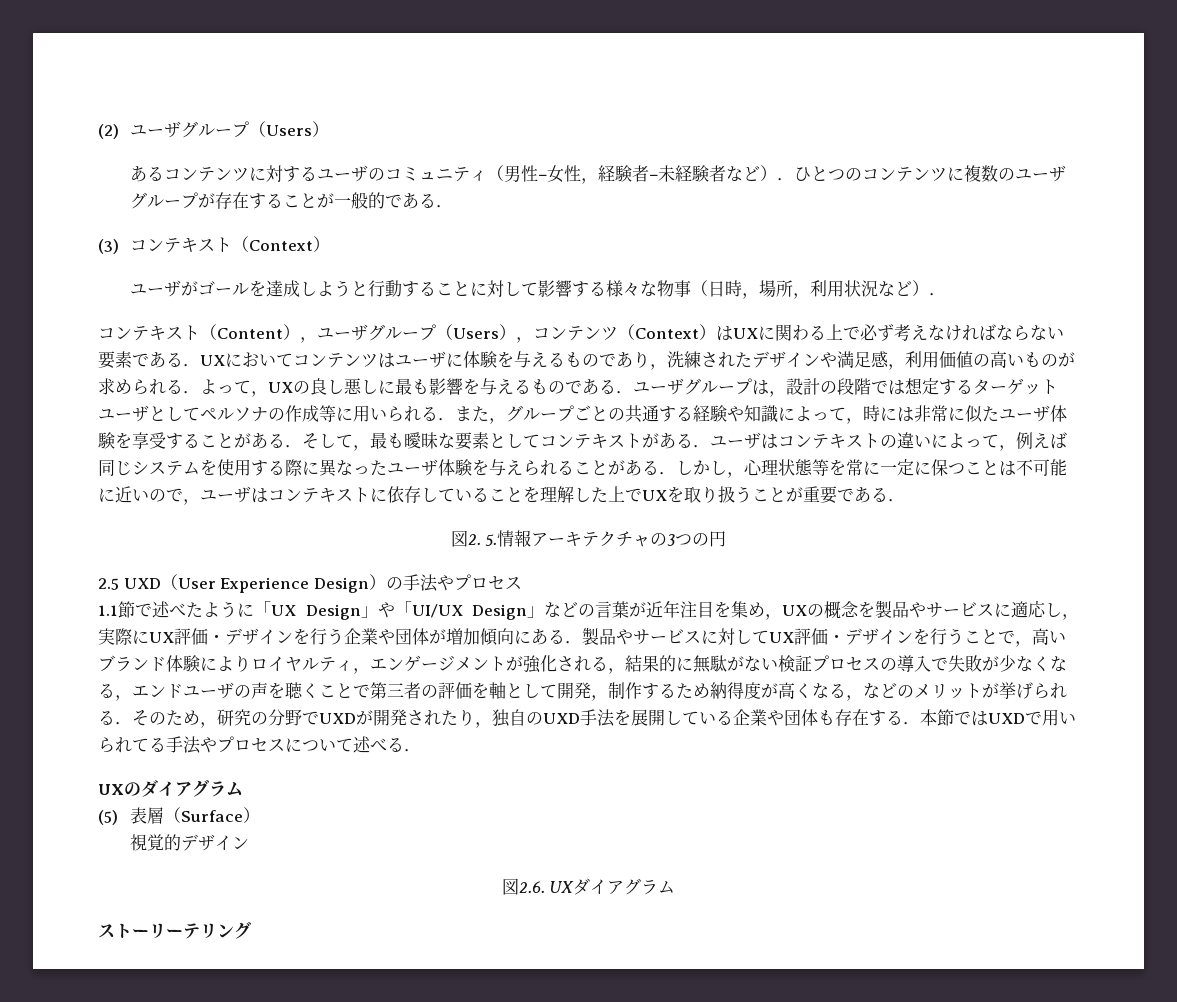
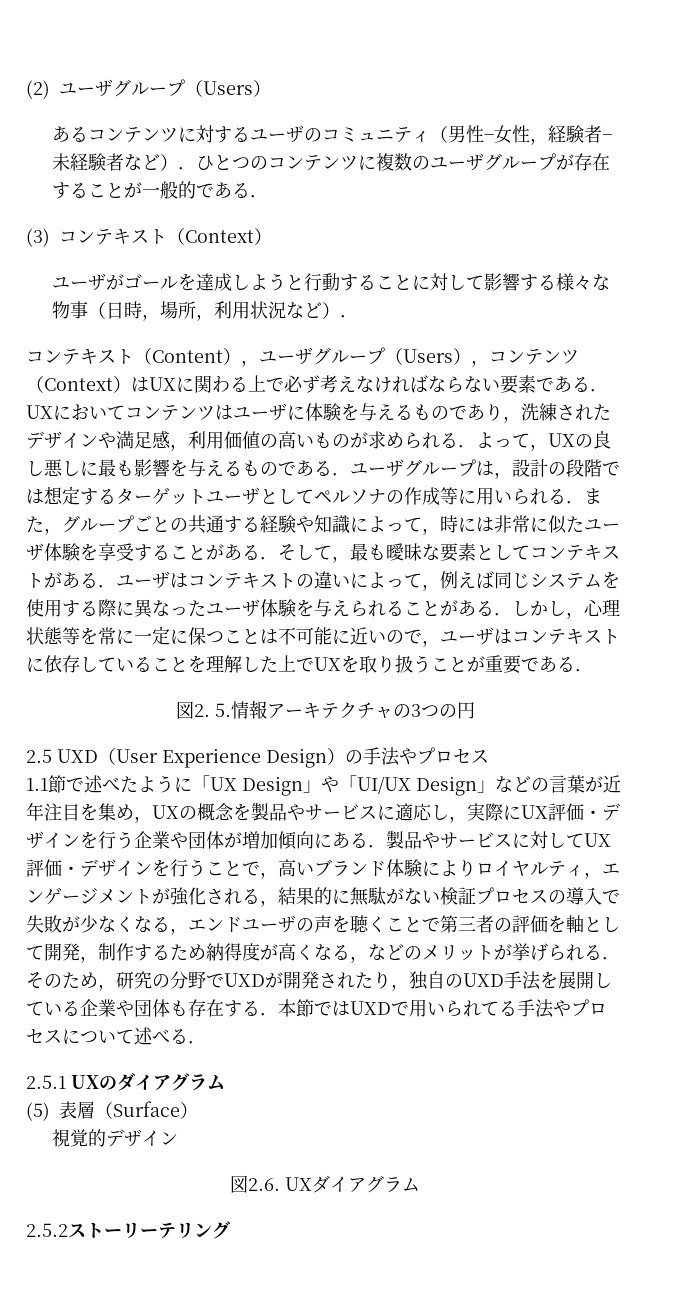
(421, 750) none -> [26,1075,66,1089] 2.5.1
(676, 887) none -> [26,1223,68,1237] 2.5.2

